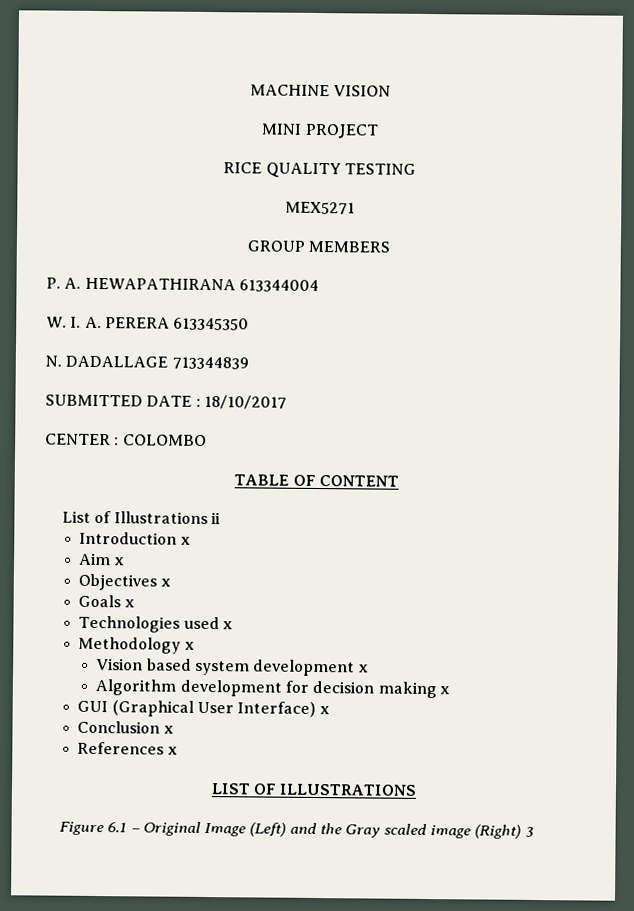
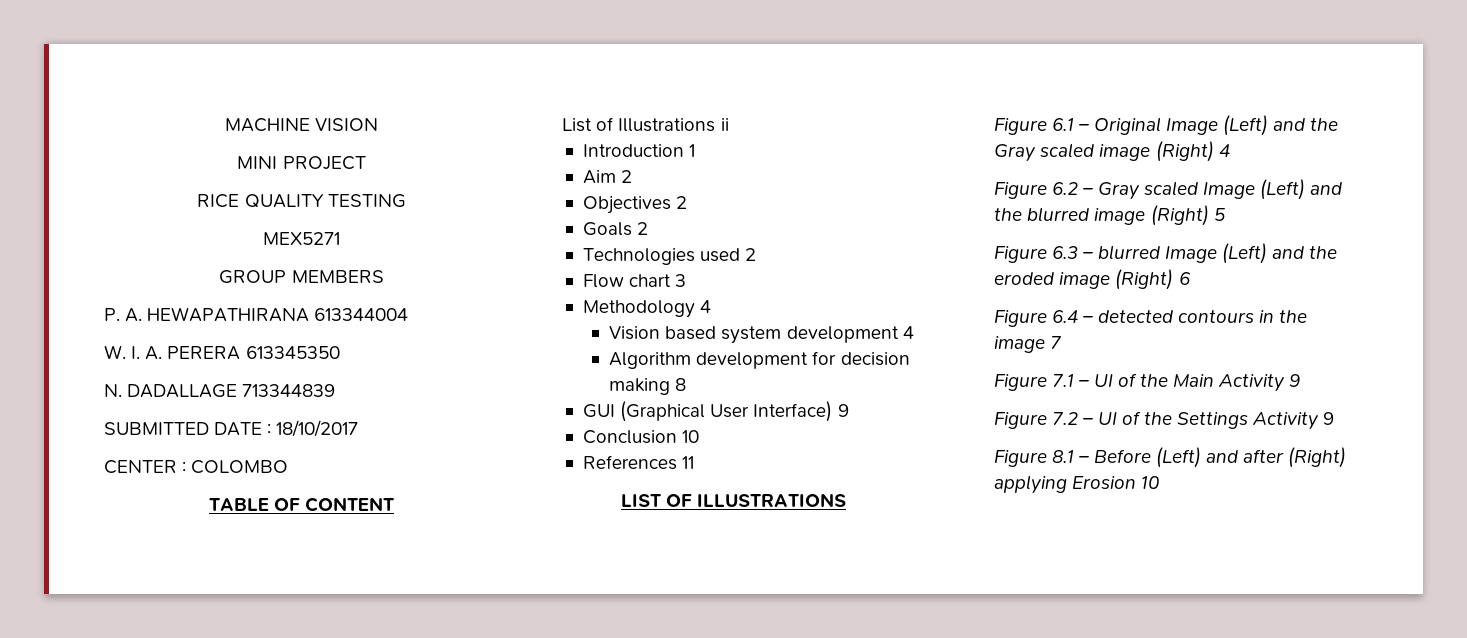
[180,536,191,545] x -> [689,144,696,157] 1
[113,557,125,566] x -> [621,170,633,183] 2
[160,578,171,587] x -> [676,196,688,209] 2
[124,599,135,608] x -> [637,222,649,235] 2
[223,621,234,630] x -> [745,248,757,261] [583,274,687,288] 2 // Flow chart 3
[184,641,195,650] x -> [700,300,712,313] 4
[358,664,369,673] x -> [902,326,914,339] 4
[439,686,450,695] x -> [675,378,687,391] 8
[319,706,330,715] x -> [837,404,849,417] 9
[163,725,174,734] x -> [682,430,700,443] 10
[167,746,178,755] x -> [682,456,695,469] 11
[524,826,534,837] 3 -> [1218,144,1230,157] [994,179,1343,200] [994,205,1225,226] [994,243,1338,264] [994,269,1191,290] [994,310,1307,327] [994,336,1063,353] [994,373,1301,392] [994,411,1335,430] [994,447,1347,468] [994,475,1160,494] 4 // Figure 6.2 – Gray scaled Image (Left) and the blurred image (Right) 5 // Figure 6.3 – blurred Image (Left) and the eroded image (Right) 6 // Figure 6.4 – detected contours in the image 7 // Figure 7.1 – UI of the Main Activity 9 // Figure 7.2 – UI of the Settings Activity 9 // Figure 8.1 – Before (Left) and after (Right) applying Erosion 10

